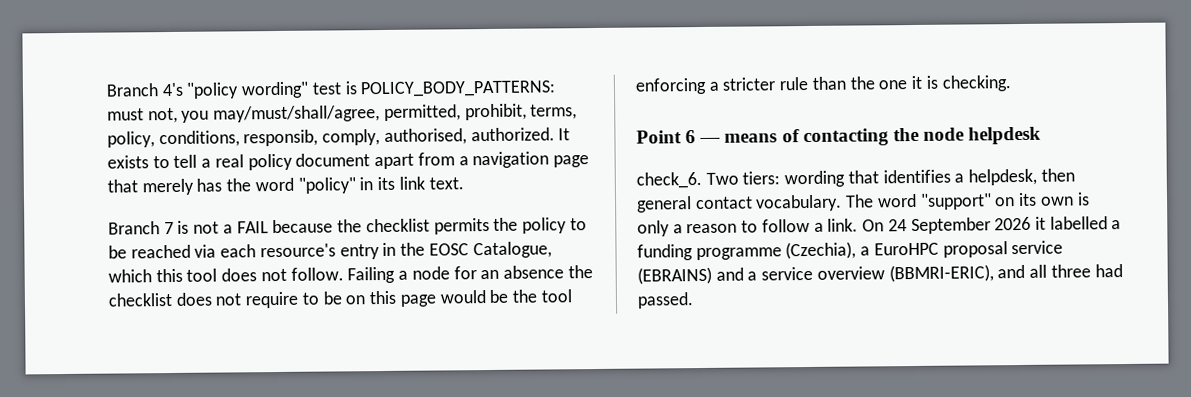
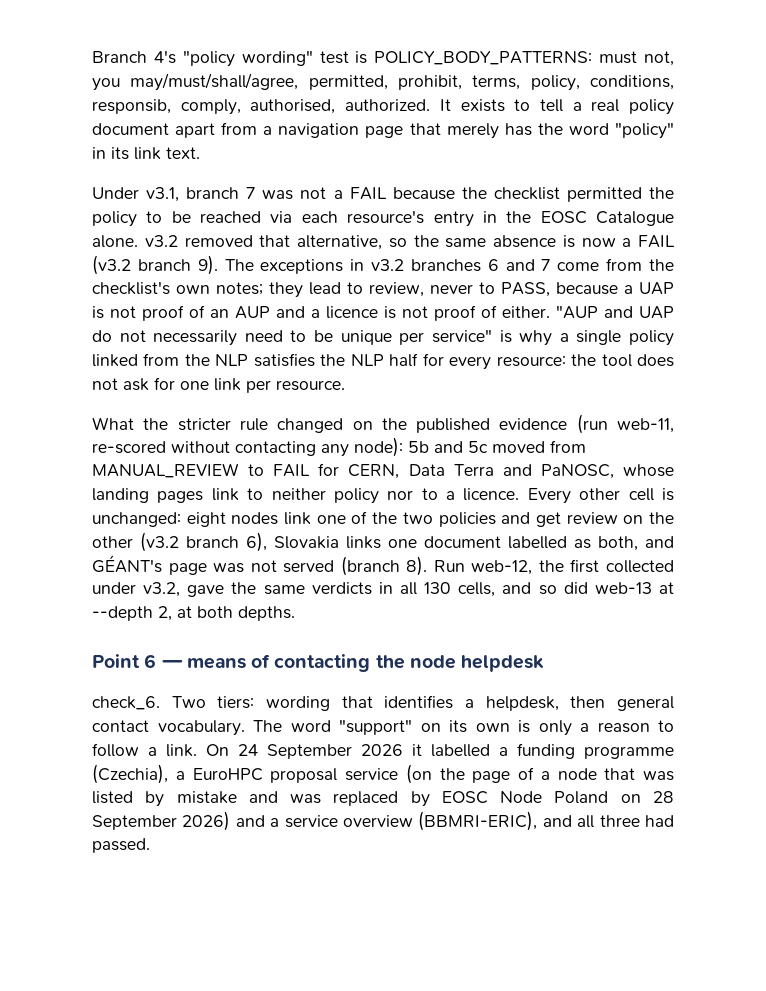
[108,220,190,235] Branch 7 is -> [92,187,294,202] Under v3.1, branch 7 was
[433,218,490,235] permits -> [566,187,642,202] permitted
[472,241,552,259] [108,265,593,284] [108,289,572,309] [635,75,1012,95] Catalogue, which this tool does not follow. Failing a node for an absence the checklist does not require to be on this page would be the tool enforcing a stricter rule than the one it is checking. -> [596,211,674,226] [92,235,675,250] [92,255,675,275] [92,281,674,298] [92,305,674,321] [92,329,675,346] [92,353,674,370] [92,377,345,393] [92,414,674,434] [92,437,586,457] [92,463,674,479] [92,488,674,504] [92,511,674,527] [92,532,674,552] [92,555,674,576] [92,582,675,597] [92,606,295,621] Catalogue alone. v3.2 removed that alternative, so the same absence is now a FAIL (v3.2 branch 9). The exceptions in v3.2 branches 6 and 7 come from the checklist's own notes; they lead to review, never to PASS, because a UAP is not proof of an AUP and a licence is not proof of either. "AUP and UAP do not necessarily need to be unique per service" is why a single policy linked from the NLP satisfies the NLP half for every resource: the tool does not ask for one link per resource. // What the stricter rule changed on the published evidence (run web-11, re-scored without contacting any node): 5b and 5c moved from MANUAL_REVIEW to FAIL for CERN, Data Terra and PaNOSC, whose landing pages link to neither policy nor to a licence. Every other cell is unchanged: eight nodes link one of the two policies and get review on the other (v3.2 branch 6), Slovakia links one document labelled as both, and GÉANT's page was not served (branch 8). Run web-12, the first collected under v3.2, gave the same verdicts in all 130 cells, and so did web-13 at --depth 2, at both depths.
[637,266,712,285] (EBRAINS) -> [405,764,674,784] [92,791,674,807] [92,811,231,831] (on the page of a node that was listed by mistake and was replaced by EOSC Node Poland on 28 September 2026)

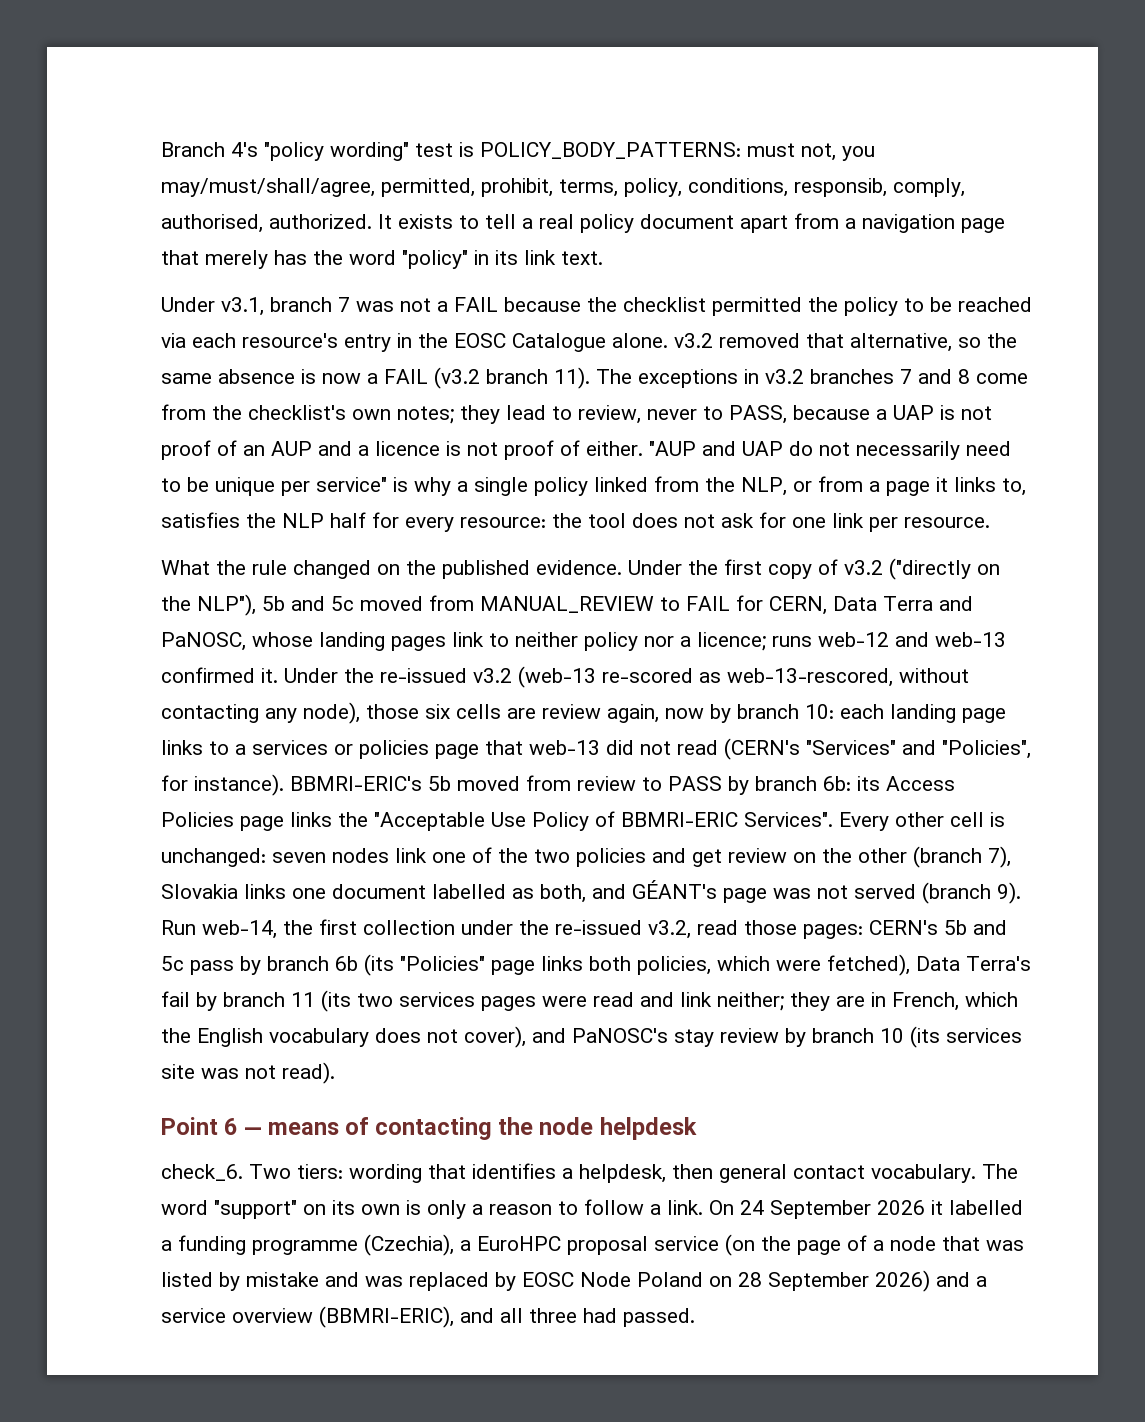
[197,255,218,275] 9). -> [554,367,590,389] 11).
[487,259,551,271] 6 and 7 -> [900,369,970,384] 7 and 8
[215,354,249,366] NLP -> [741,476,1026,496] NLP, or from a page it links to,
[177,418,231,431] stricter -> (246, 567) none
[499,414,674,434] [92,437,403,457] evidence (run web-11, re-scored without contacting any node): -> [536,558,1000,580] [161,594,256,616] evidence. Under the first copy of v3.2 ("directly on the NLP"),
[421,488,520,501] to a licence. -> [680,632,1006,651] [161,666,969,688] [161,702,1006,724] [161,738,1031,760] [161,774,955,796] [161,811,833,831] a licence; runs web-12 and web-13 confirmed it. Under the re-issued v3.2 (web-13 re-scored as web-13-rescored, without contacting any node), those six cells are review again, now by branch 10: each landing page links to a services or policies page that web-13 did not read (CERN's "Services" and "Policies", for instance). BBMRI-ERIC's 5b moved from review to PASS by branch 6b: its Access Policies page links the "Acceptable Use Policy of BBMRI-ERIC Services".
[186,512,226,527] eight -> [272,852,326,863] seven
[140,532,267,552] (v3.2 branch 6), -> [913,846,1011,868] (branch 7),
[406,556,674,576] [92,582,675,597] [92,606,295,621] 8). Run web-12, the first collected under v3.2, gave the same verdicts in all 130 cells, and so did web-13 at --depth 2, at both depths. -> [997,882,1021,904] [161,919,1007,939] [161,954,1031,976] [161,990,1018,1012] [161,1026,1022,1048] [161,1062,335,1084] 9). Run web-14, the first collection under the re-issued v3.2, read those pages: CERN's 5b and 5c pass by branch 6b (its "Policies" page links both policies, which were fetched), Data Terra's fail by branch 11 (its two services pages were read and link neither; they are in French, which the English vocabulary does not cover), and PaNOSC's stay review by branch 10 (its services site was not read).

